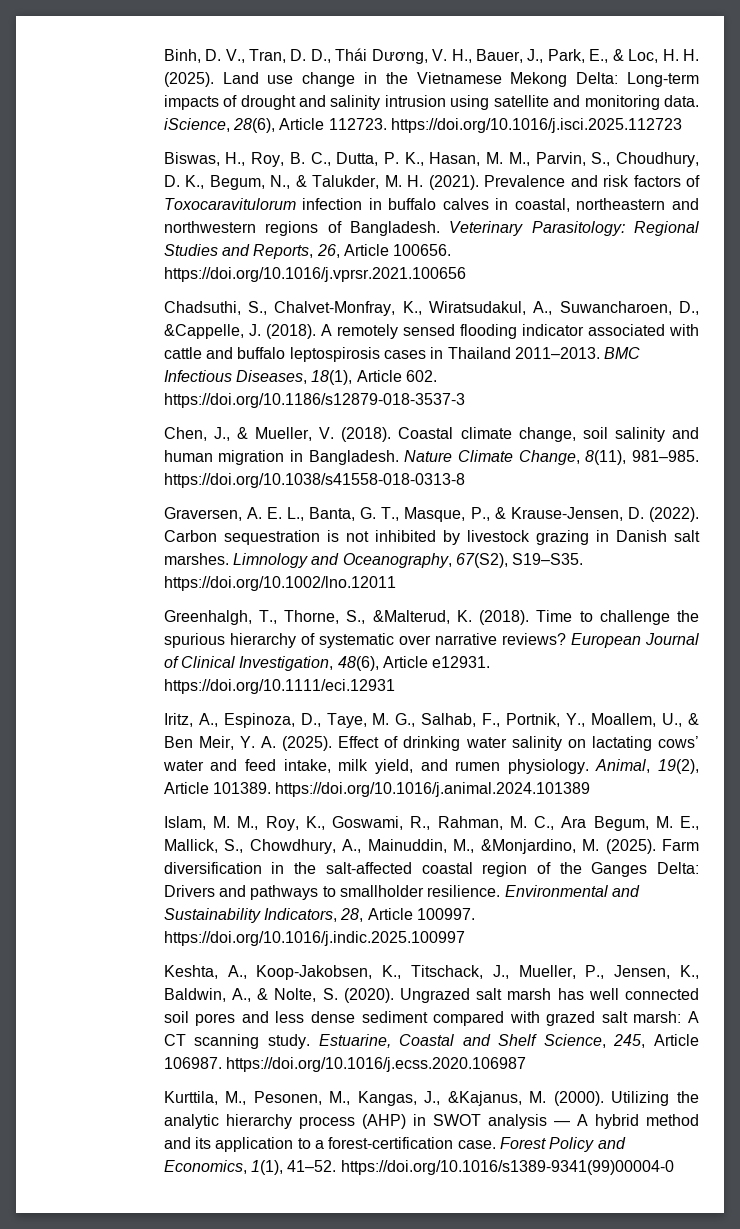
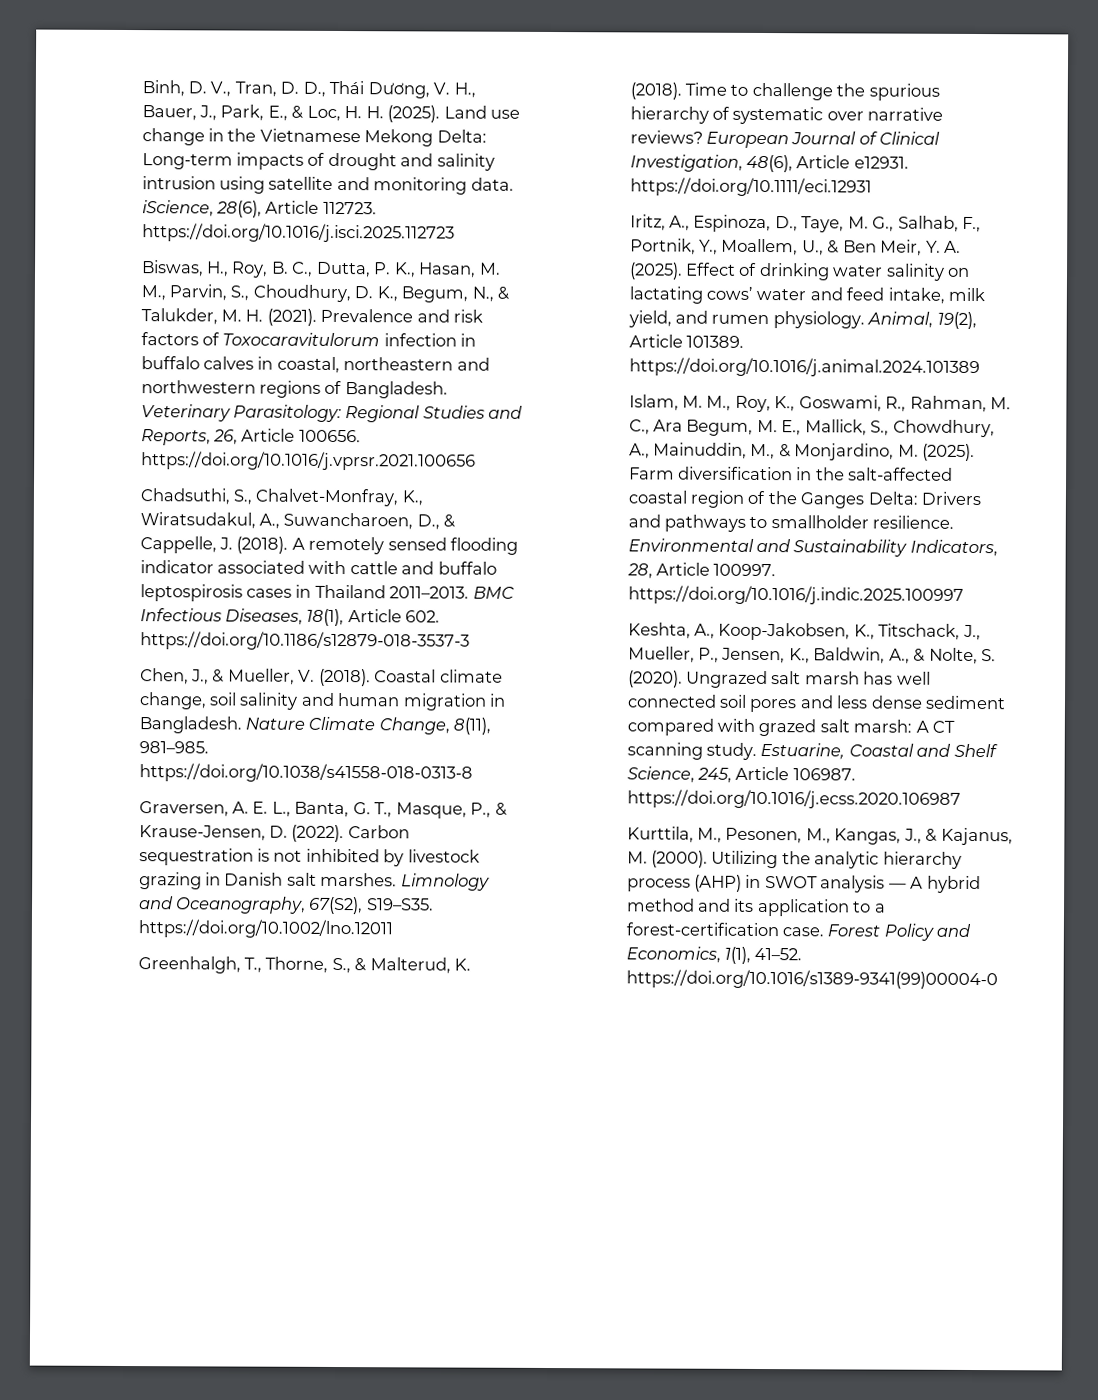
[163,324,244,339] &Cappelle, -> [443,514,456,528] [139,536,217,554] & Cappelle,
[372,610,450,624] &Malterud, -> [354,957,451,974] & Malterud,
[480,839,576,854] &Monjardino, -> [778,443,895,461] & Monjardino,
[447,1091,522,1106] &Kajanus, -> [925,827,1013,846] & Kajanus,

